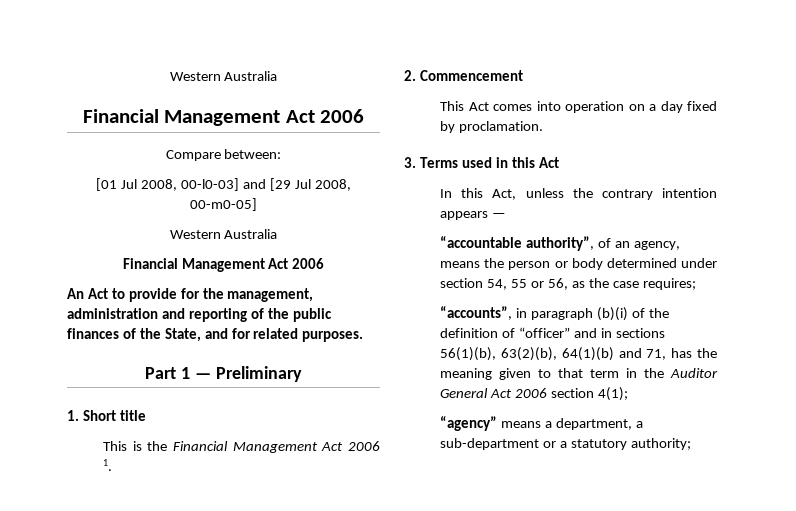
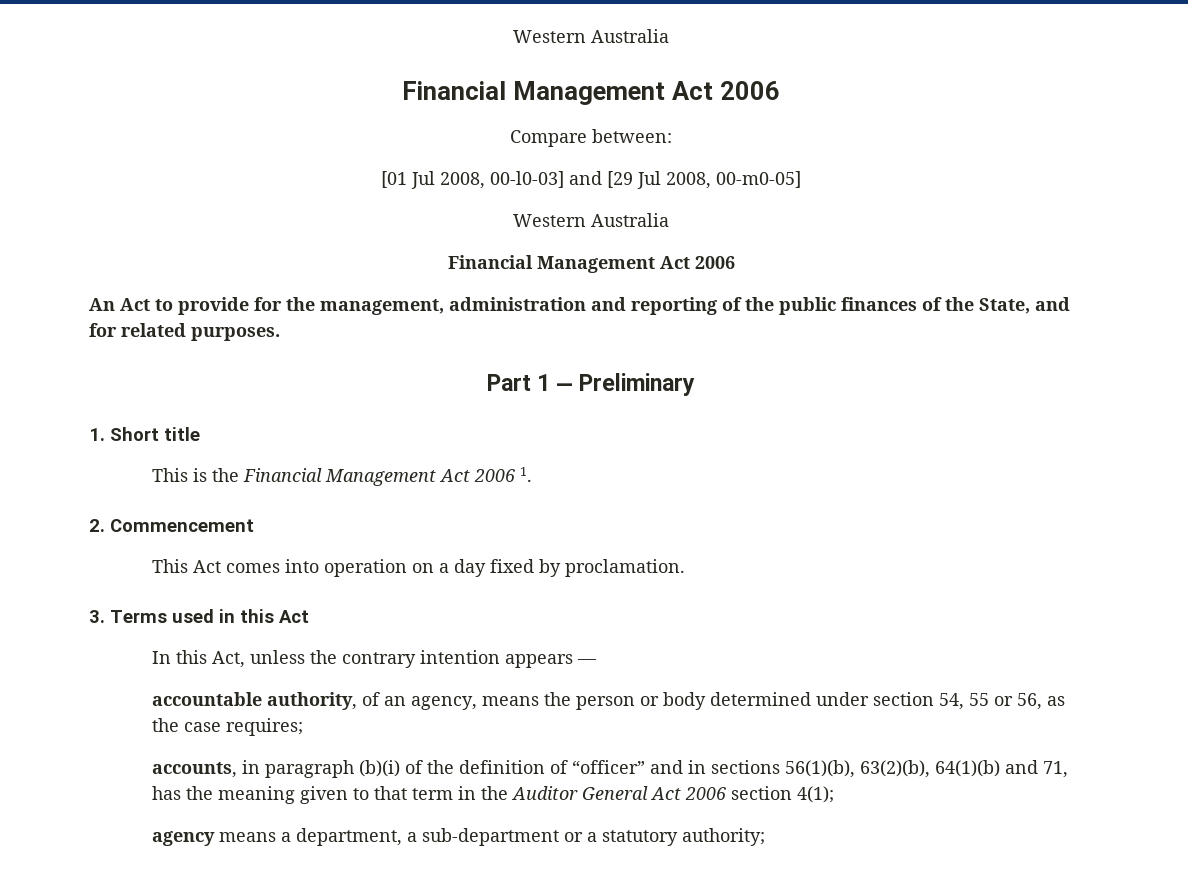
[440,236,595,251] “accountable authority”, -> [152,692,358,710] accountable authority,
[440,306,513,320] “accounts”, -> [152,762,238,778] accounts,
[440,416,498,431] “agency” -> [152,831,216,846] agency

